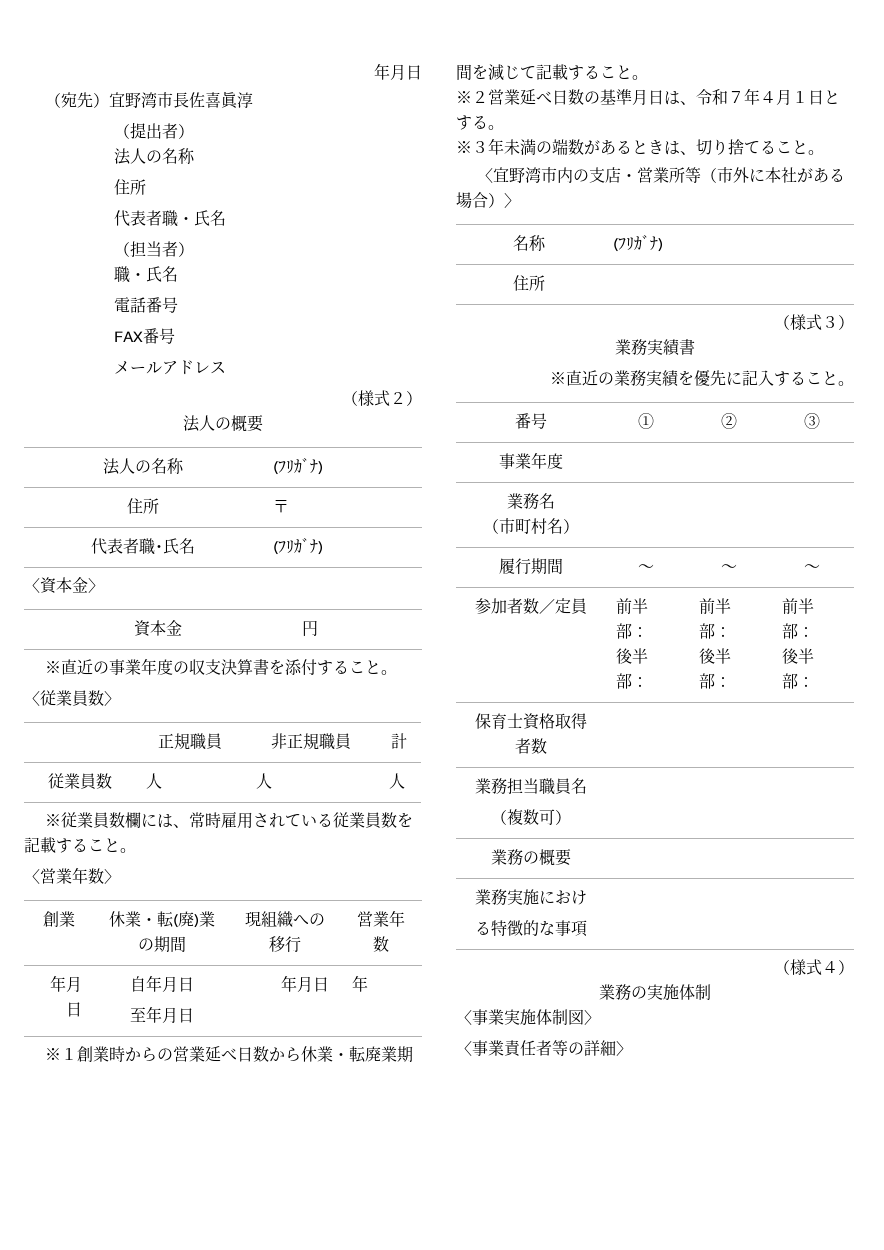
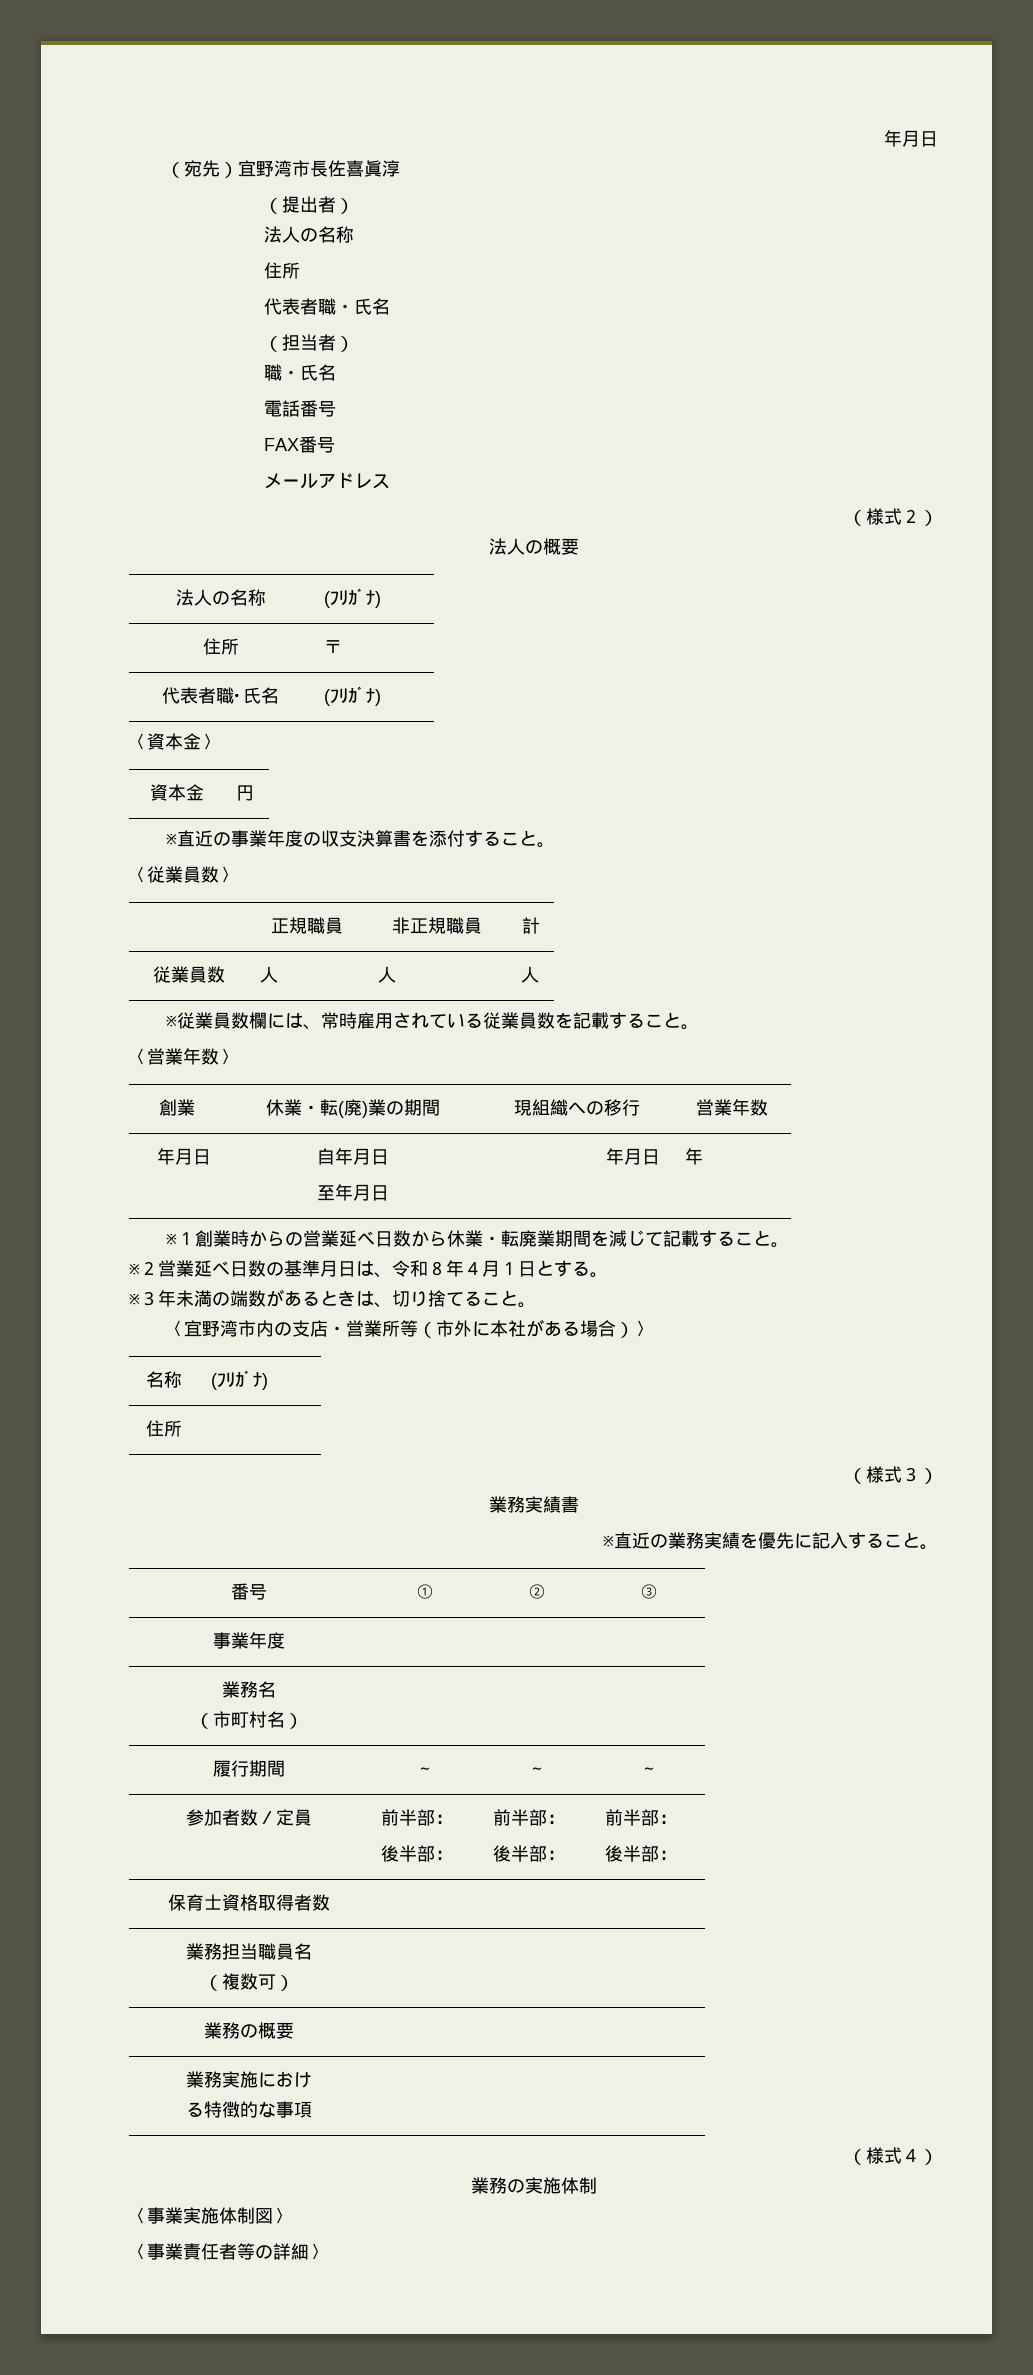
[728,91,744,103] ７ -> [428,1261,446,1276] ８

